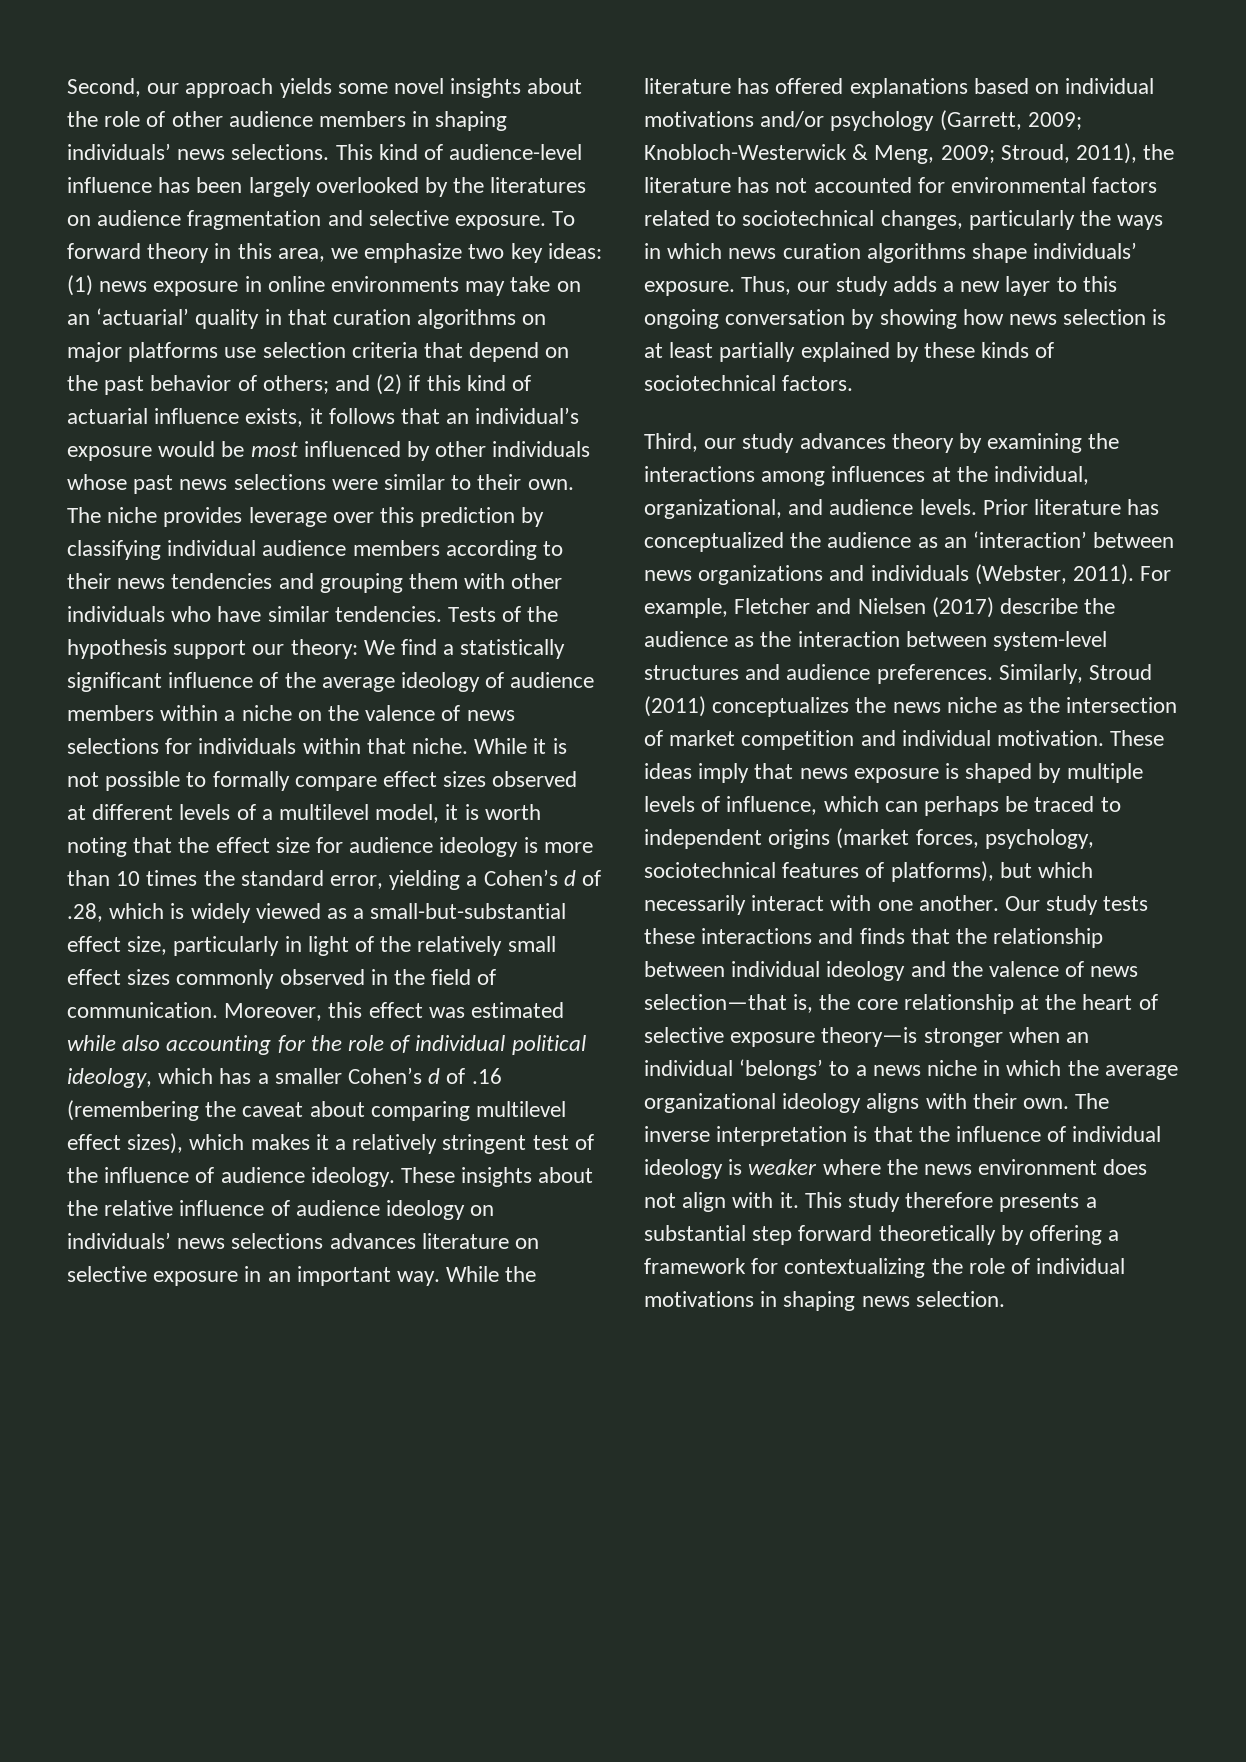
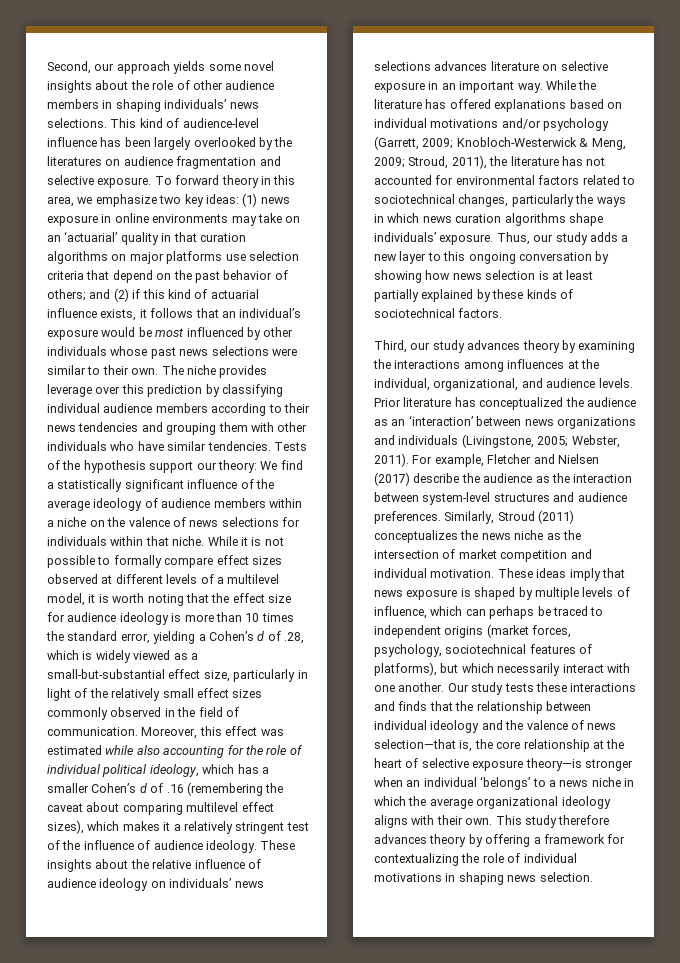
[974,564,1067,585] (Webster, -> [461,434,620,448] (Livingstone, 2005; Webster,
[1075,1093,1110,1109] [644,1126,1162,1146] [644,1159,1148,1179] [644,1192,1097,1212] [644,1225,996,1245] The inverse interpretation is that the influence of individual ideology is weaker where the news environment does not align with it. This study therefore presents a substantial step forward theoretically -> [495,815,610,828] [374,834,467,847] This study therefore advances theory

